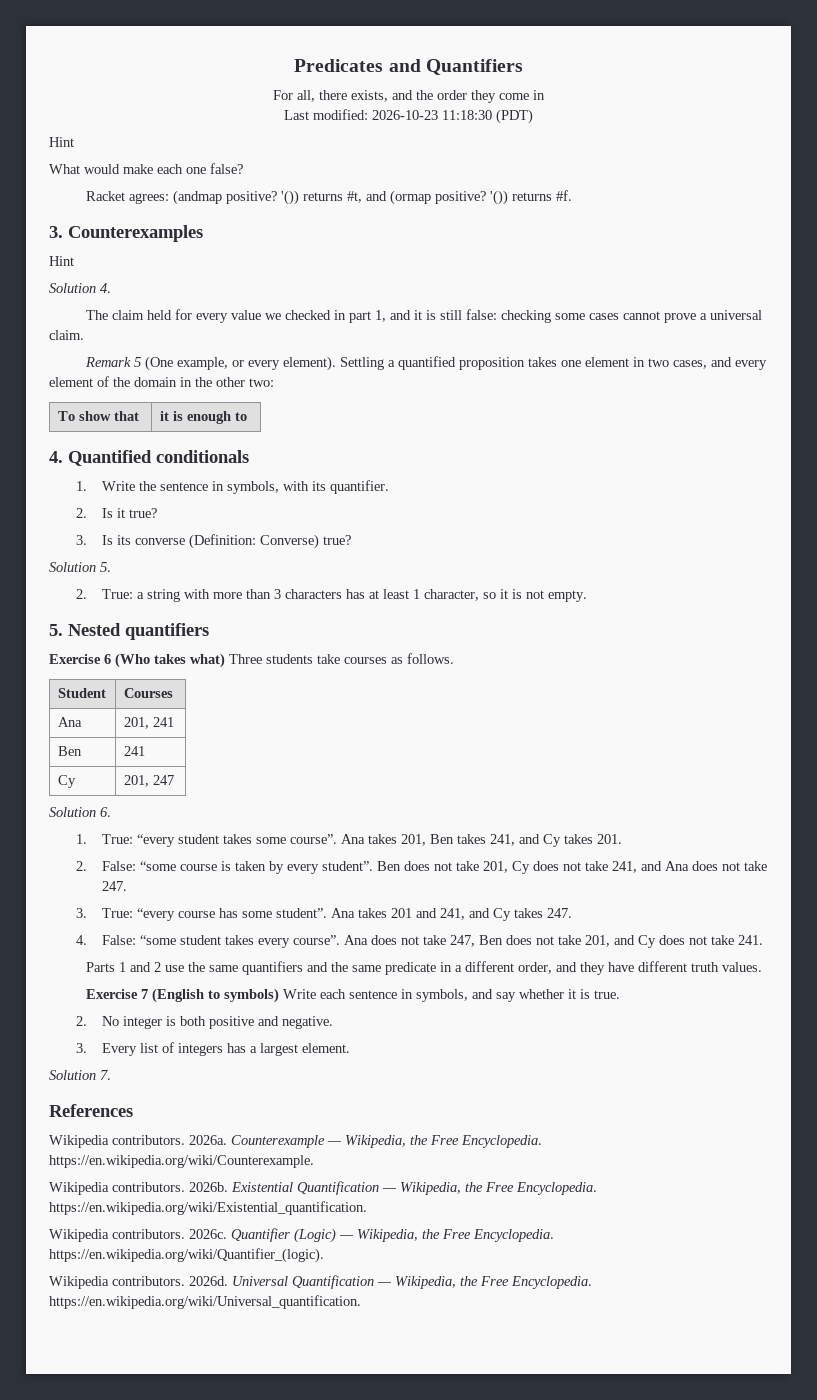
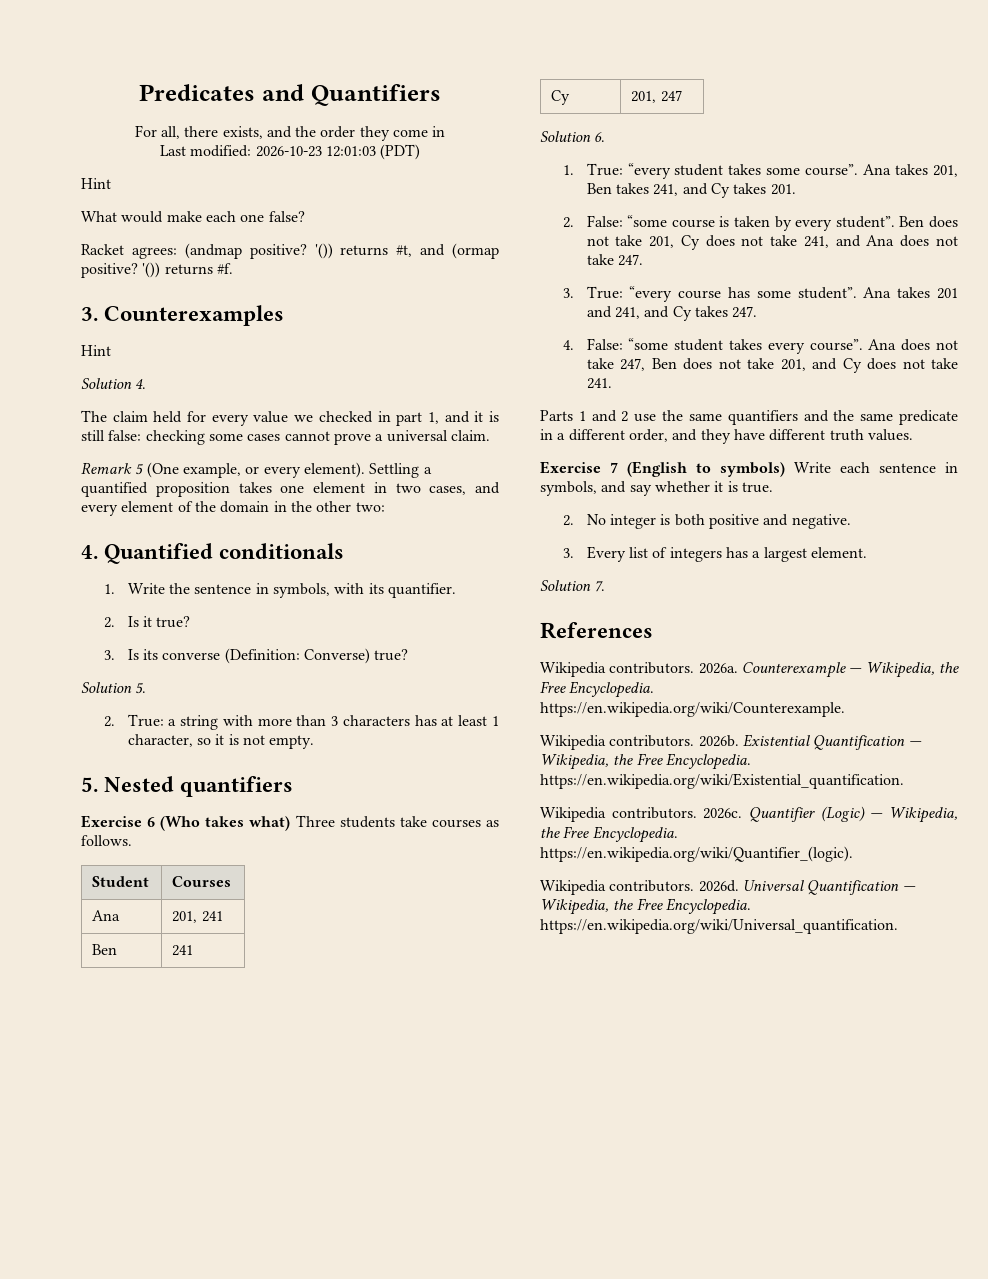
[442,110,492,120] 11:18:30 -> [325,146,376,157] 12:01:03
[57,411,139,421] [159,411,247,424] // To show that | it is enough to -> (385, 507) none

